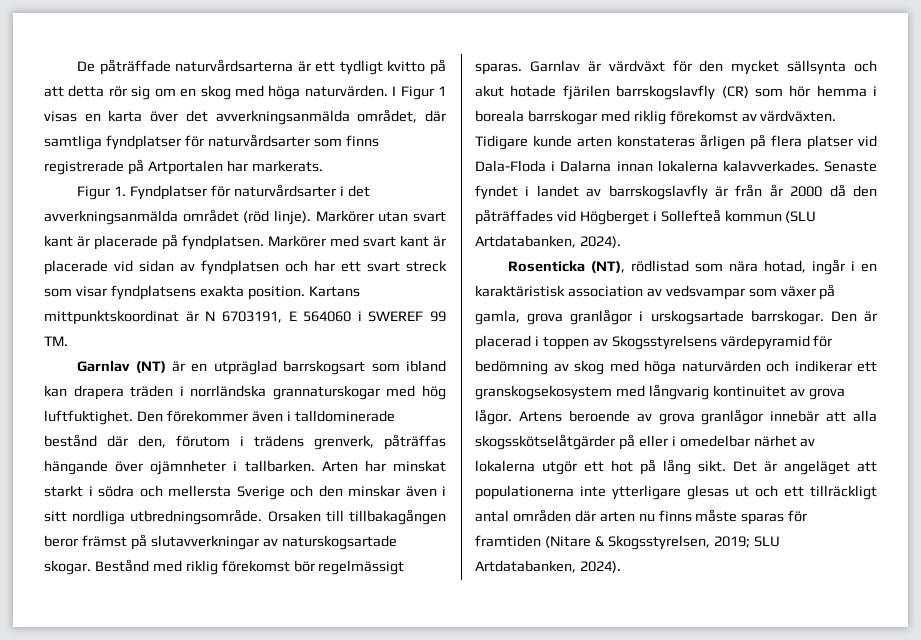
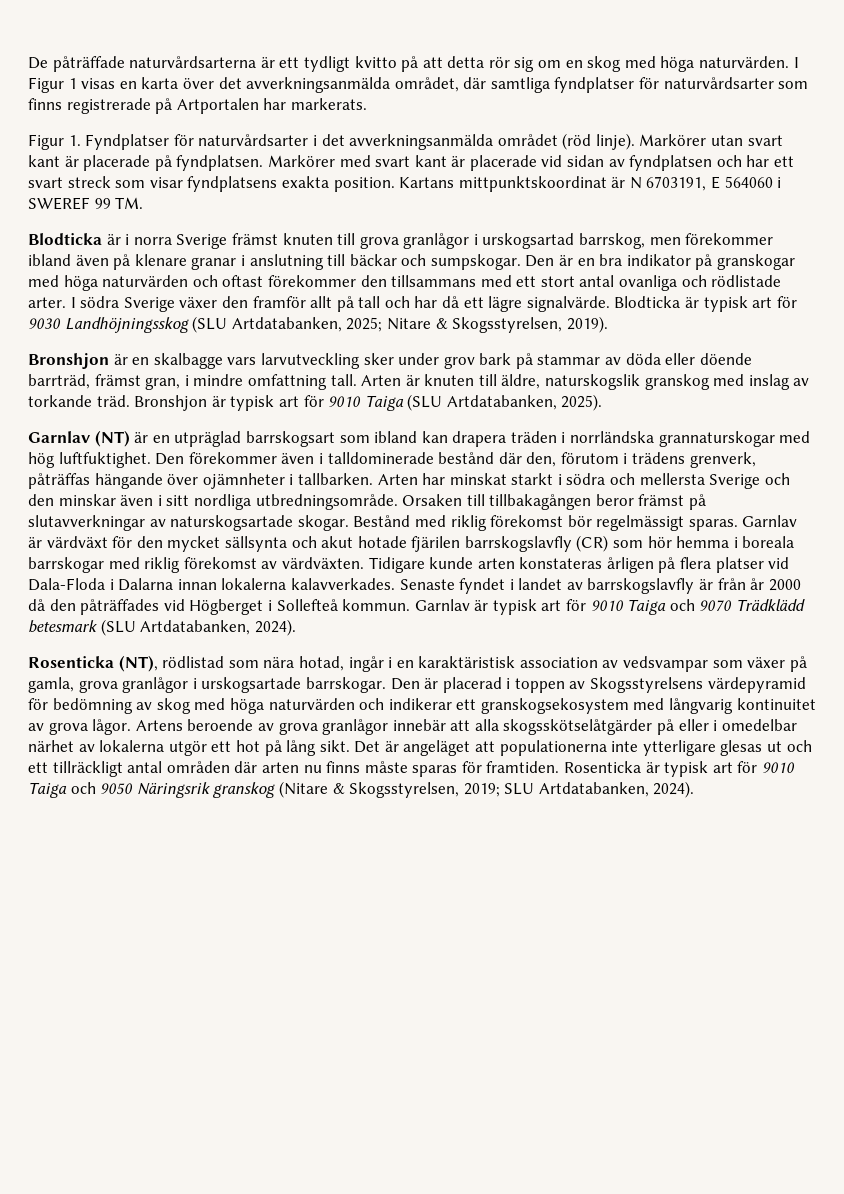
(68, 341) none -> [28,233,774,249] [28,254,796,270] [28,275,782,291] [28,296,797,312] [28,316,608,333] [28,353,752,369] [28,374,810,390] [28,394,603,411] // Blodticka är i norra Sverige främst knuten till grova granlågor i urskogsartad barrskog, men förekommer ibland även på klenare granar i anslutning till bäckar och sumpskogar. Den är en bra indikator på granskogar med höga naturvärden och oftast förekommer den tillsammans med ett stort antal ovanliga och rödlistade arter. I södra Sverige växer den framför allt på tall och har då ett lägre signalvärde. Blodticka är typisk art för 9030 Landhöjningsskog (SLU Artdatabanken, 2025; Nitare & Skogsstyrelsen, 2019). // Bronshjon är en skalbagge vars larvutveckling sker under grov bark på stammar av döda eller döende barrträd, främst gran, i mindre omfattning tall. Arten är knuten till äldre, naturskogslik granskog med inslag av torkande träd. Bronshjon är typisk art för 9010 Taiga (SLU Artdatabanken, 2025).
[724,210,782,222] kommun -> [342,599,806,615] [28,620,97,633] kommun. Garnlav är typisk art för 9010 Taiga och 9070 Trädklädd betesmark
[475,535,541,547] framtiden -> [486,761,796,777] [28,782,276,798] framtiden. Rosenticka är typisk art för 9010 Taiga och 9050 Näringsrik granskog

